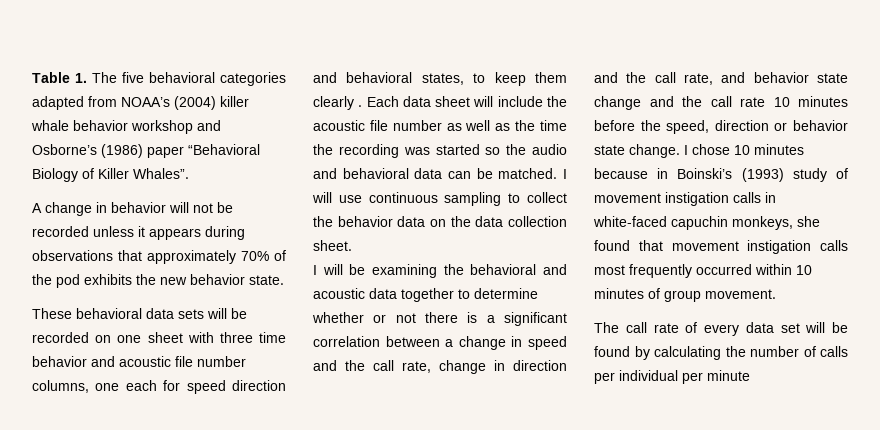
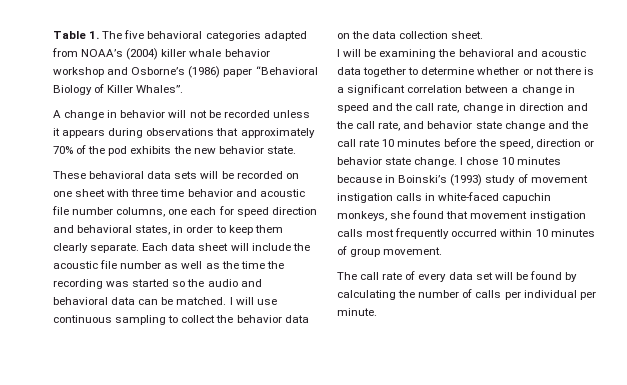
(464, 79) none -> [173,225,214,233] in order
[358,105,363,107] . -> [90,243,140,253] separate.
[707,370,750,381] minute -> [337,308,377,316] minute.

